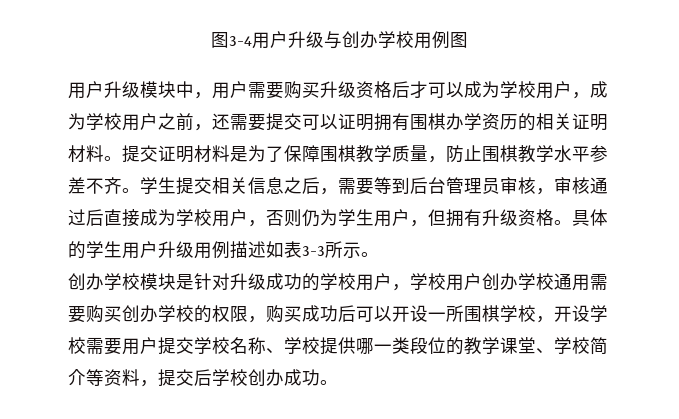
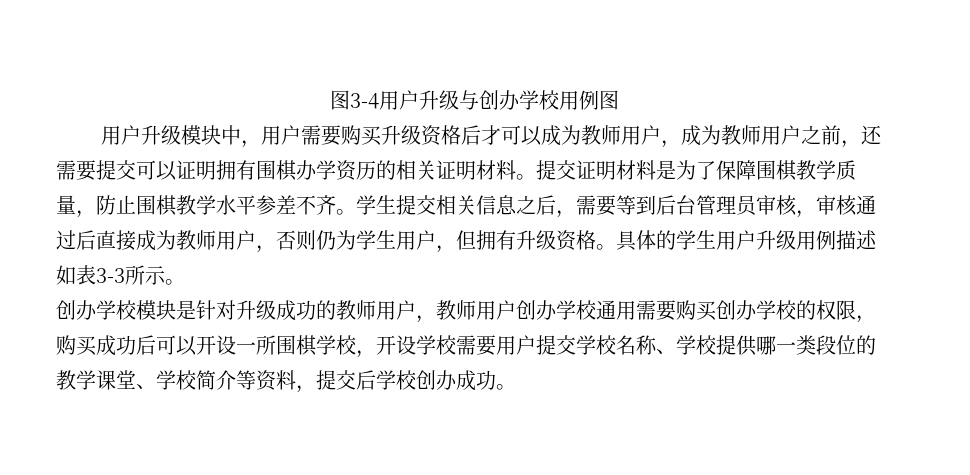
[500,81,536,98] 学校 -> [581,125,622,145] 教师
[86,113,122,130] 学校 -> [721,125,762,145] 教师
[176,209,212,226] 学校 -> [176,230,216,250] 教师
[320,273,446,291] 学校用户，学校 -> [336,300,476,323] 教师用户，教师

